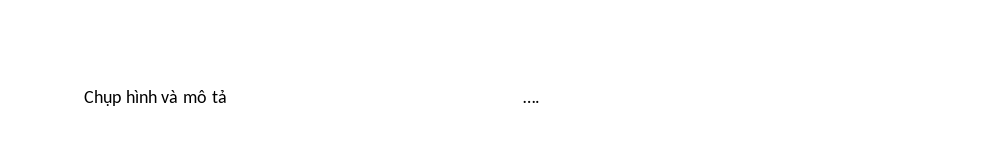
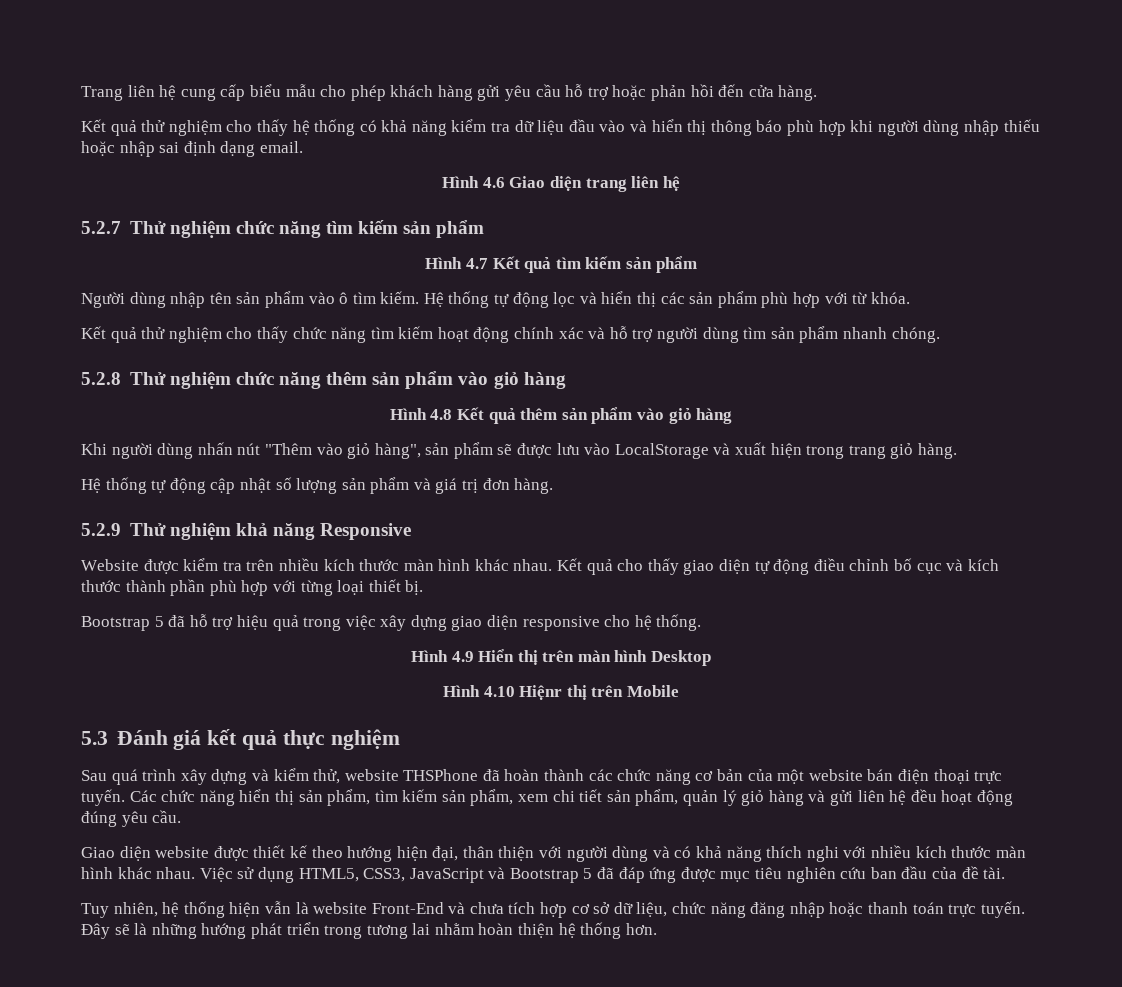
[84,90,227,106] [523,100,540,103] Chụp hình và mô tả // …. -> [81,84,818,101] [81,119,1040,136] [81,141,303,157] [442,176,680,192] [81,220,485,238] [425,256,697,273] [81,291,910,308] [81,326,940,343] [81,371,566,389] [389,407,733,424] [81,442,957,459] [81,477,554,494] [81,523,412,540] [81,558,999,575] [81,579,424,596] [81,614,702,631] [410,649,712,666] [443,685,679,700] [81,729,400,750] [81,768,1003,785] [81,789,1013,806] [81,810,182,827] [81,845,1026,862] [81,866,1006,883] [81,901,1025,918] [81,922,657,939] Trang liên hệ cung cấp biểu mẫu cho phép khách hàng gửi yêu cầu hỗ trợ hoặc phản hồi đến cửa hàng. // Kết quả thử nghiệm cho thấy hệ thống có khả năng kiểm tra dữ liệu đầu vào và hiển thị thông báo phù hợp khi người dùng nhập thiếu hoặc nhập sai định dạng email. // Hình 4.6 Giao diện trang liên hệ // 5.2.7 Thử nghiệm chức năng tìm kiếm sản phẩm // Hình 4.7 Kết quả tìm kiếm sản phẩm // Người dùng nhập tên sản phẩm vào ô tìm kiếm. Hệ thống tự động lọc và hiển thị các sản phẩm phù hợp với từ khóa. // Kết quả thử nghiệm cho thấy chức năng tìm kiếm hoạt động chính xác và hỗ trợ người dùng tìm sản phẩm nhanh chóng. // 5.2.8 Thử nghiệm chức năng thêm sản phẩm vào giỏ hàng // Hình 4.8 Kết quả thêm sản phẩm vào giỏ hàng // Khi người dùng nhấn nút "Thêm vào giỏ hàng", sản phẩm sẽ được lưu vào LocalStorage và xuất hiện trong trang giỏ hàng. // Hệ thống tự động cập nhật số lượng sản phẩm và giá trị đơn hàng. // 5.2.9 Thử nghiệm khả năng Responsive // Website được kiểm tra trên nhiều kích thước màn hình khác nhau. Kết quả cho thấy giao diện tự động điều chỉnh bố cục và kích thước thành phần phù hợp với từng loại thiết bị. // Bootstrap 5 đã hỗ trợ hiệu quả trong việc xây dựng giao diện responsive cho hệ thống. // Hình 4.9 Hiển thị trên màn hình Desktop // Hình 4.10 Hiệnr thị trên Mobile // 5.3 Đánh giá kết quả thực nghiệm // Sau quá trình xây dựng và kiểm thử, website THSPhone đã hoàn thành các chức năng cơ bản của một website bán điện thoại trực tuyến. Các chức năng hiển thị sản phẩm, tìm kiếm sản phẩm, xem chi tiết sản phẩm, quản lý giỏ hàng và gửi liên hệ đều hoạt động đúng yêu cầu. // Giao diện website được thiết kế theo hướng hiện đại, thân thiện với người dùng và có khả năng thích nghi với nhiều kích thước màn hình khác nhau. Việc sử dụng HTML5, CSS3, JavaScript và Bootstrap 5 đã đáp ứng được mục tiêu nghiên cứu ban đầu của đề tài. // Tuy nhiên, hệ thống hiện vẫn là website Front-End và chưa tích hợp cơ sở dữ liệu, chức năng đăng nhập hoặc thanh toán trực tuyến. Đây sẽ là những hướng phát triển trong tương lai nhằm hoàn thiện hệ thống hơn.

